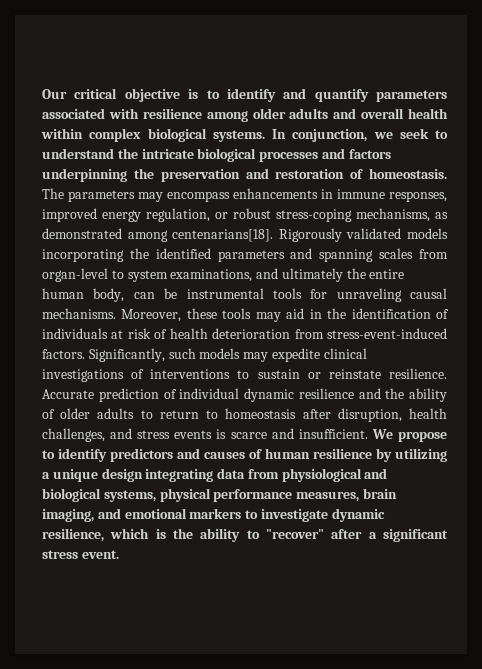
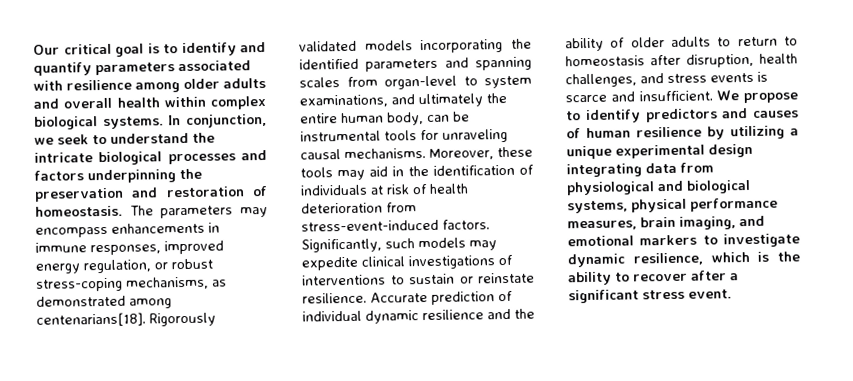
[124,88,180,102] objective -> [115,43,144,57] goal
(98, 475) none -> [615,144,705,159] experimental
[266,529,325,539] "recover" -> [633,273,688,282] recover

